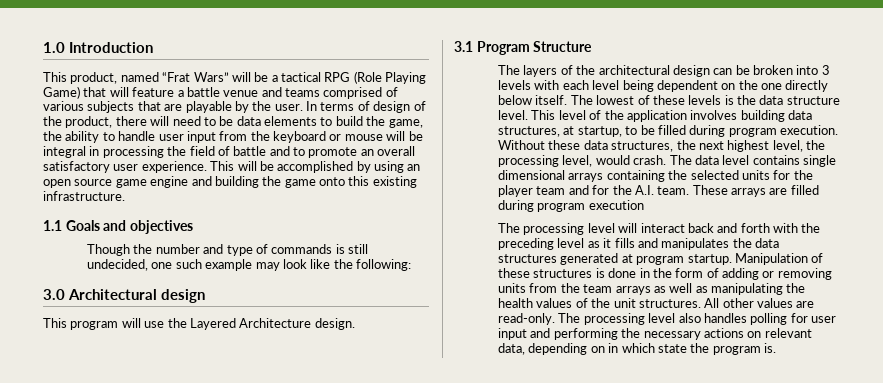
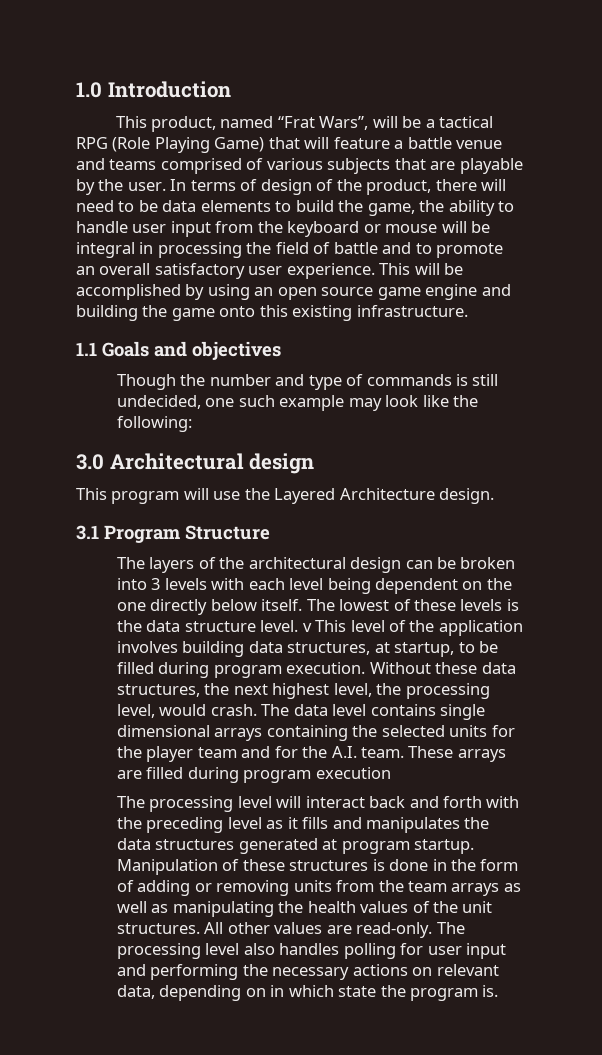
[193,72,229,82] Wars” -> [319,116,369,130] Wars”,
(529, 115) none -> [302,623,312,632] v

